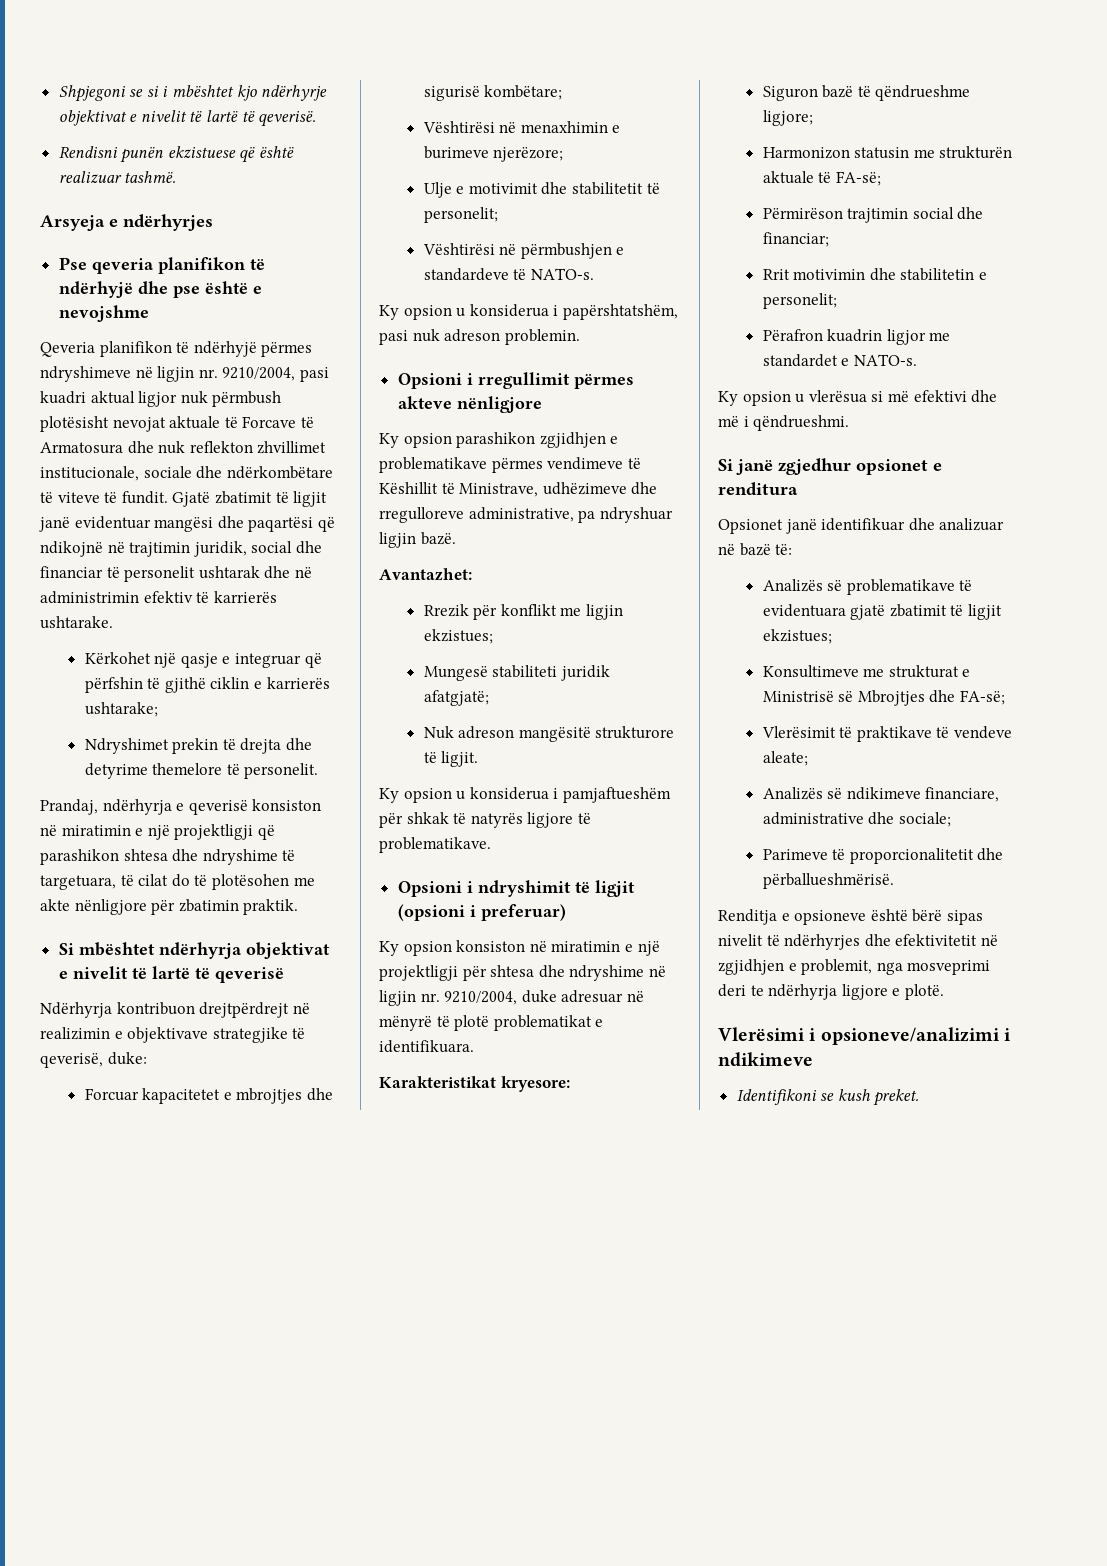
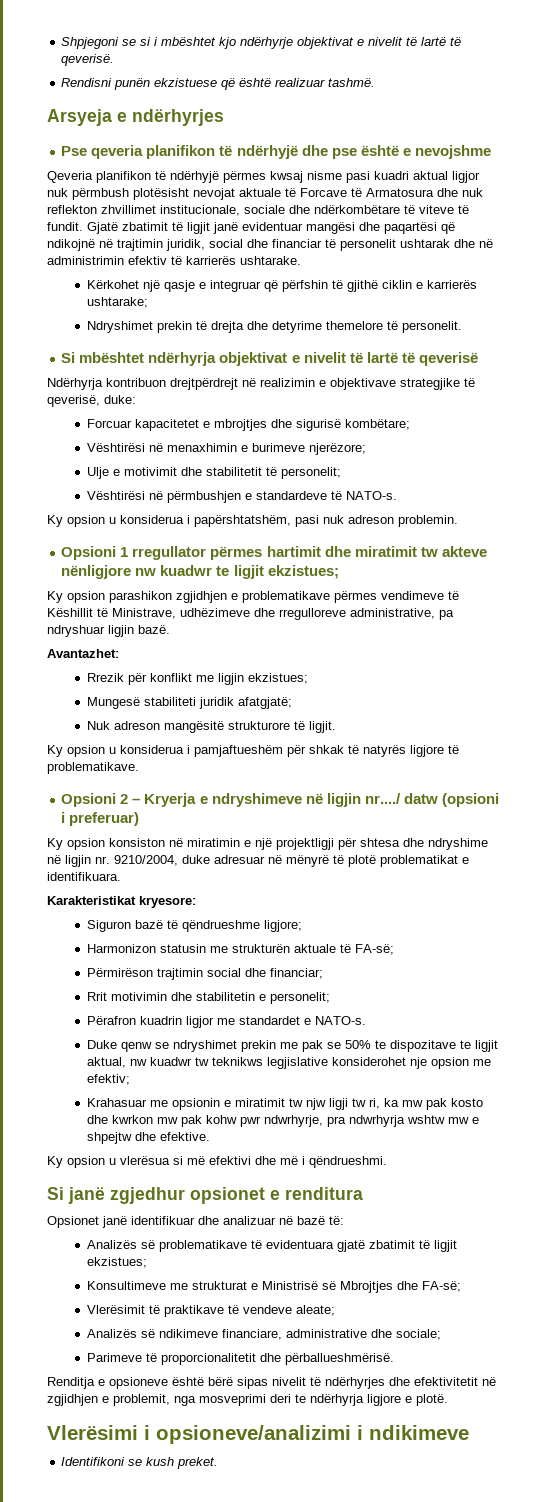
[40,366,296,382] ndryshimeve në ligjin nr. 9210/2004, -> [270,171,342,183] kwsaj nisme
[40,799,322,815] [40,824,275,840] [40,849,296,865] [40,874,315,890] [40,899,299,915] // Prandaj, ndërhyrja e qeverisë konsiston në miratimin e një projektligji që parashikon shtesa dhe ndryshime të targetuara, të cilat do të plotësohen me akte nënligjore për zbatimin praktik. -> (462, 327) none
[466,372,634,389] [397,396,542,413] i rregullimit përmes akteve nënligjore -> [120,546,487,560] [61,565,339,579] 1 rregullator përmes hartimit dhe miratimit tw akteve nënligjore nw kuadwr te ligjit ekzistues;
[466,880,635,897] i ndryshimit të ligjit -> [120,793,438,807] 2 – Kryerja e ndryshimeve në ligjin nr..../ datw
(917, 360) none -> [86,1040,498,1052] [86,1057,491,1069] [86,1074,130,1085] [86,1098,483,1110] [86,1115,479,1127] [86,1132,210,1144] // Duke qenw se ndryshimet prekin me pak se 50% te dispozitave te ligjit aktual, nw kuadwr tw teknikws legjislative konsiderohet nje opsion me efektiv; // Krahasuar me opsionin e miratimit tw njw ligji tw ri, ka mw pak kosto dhe kwrkon mw pak kohw pwr ndwrhyrje, pra ndwrhyrja wshtw mw e shpejtw dhe efektive.

